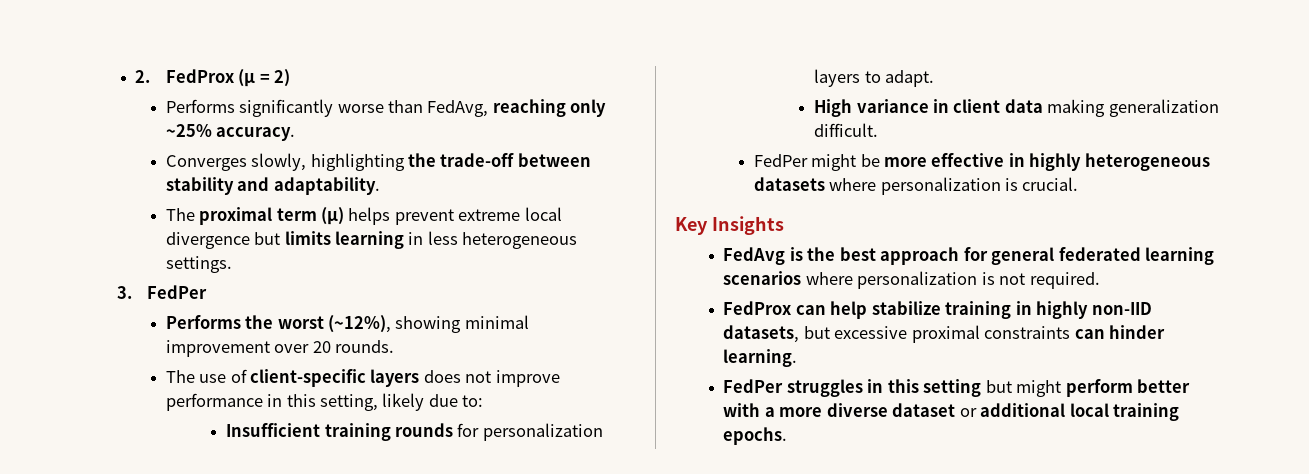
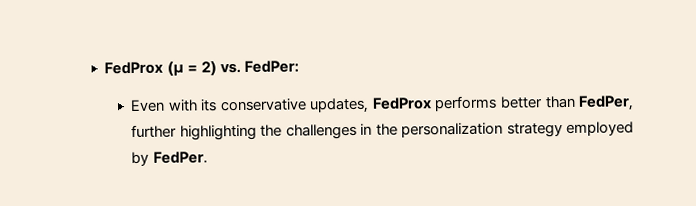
[135,70,151,83] 2. -> (104, 68) none
[165,99,607,117] [165,124,296,141] [165,153,591,171] [165,177,380,195] [165,207,562,225] [165,231,578,249] [165,256,232,273] [117,285,208,299] [165,315,529,333] [165,340,394,357] [165,369,560,387] [165,393,484,411] [226,423,603,441] [814,69,935,87] [814,99,1219,117] [814,123,879,137] [753,153,1210,171] [753,177,1079,195] [675,216,784,235] [723,247,1215,265] [723,271,1100,289] [723,301,1152,319] [723,325,1166,343] [723,349,798,367] [723,379,1191,397] [723,403,1180,421] [723,427,788,445] // Performs significantly worse than FedAvg, reaching only ~25% accuracy. // Converges slowly, highlighting the trade-off between stability and adaptability. // The proximal term (μ) helps prevent extreme local divergence but limits learning in less heterogeneous settings. // 3. FedPer // Performs the worst (~12%), showing minimal improvement over 20 rounds. // The use of client-specific layers does not improve performance in this setting, likely due to: // Insufficient training rounds for personalization layers to adapt. // High variance in client data making generalization difficult. // FedPer might be more effective in highly heterogeneous datasets where personalization is crucial. // Key Insights // FedAvg is the best approach for general federated learning scenarios where personalization is not required. // FedProx can help stabilize training in highly non-IID datasets, but excessive proximal constraints can hinder learning. // FedPer struggles in this setting but might perform better with a more diverse dataset or additional local training epochs. -> [219,60,299,74] [130,95,635,114] [131,121,634,141] [131,151,208,167] vs. FedPer: // Even with its conservative updates, FedProx performs better than FedPer, further highlighting the challenges in the personalization strategy employed by FedPer.

